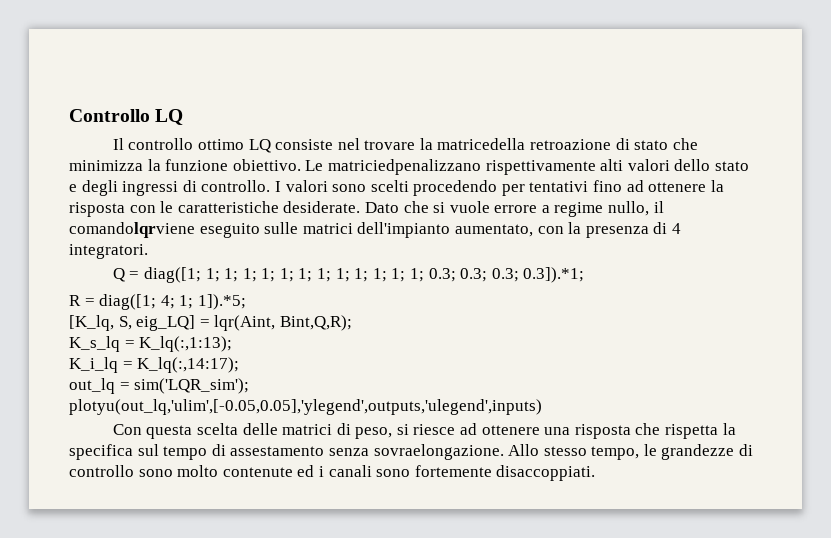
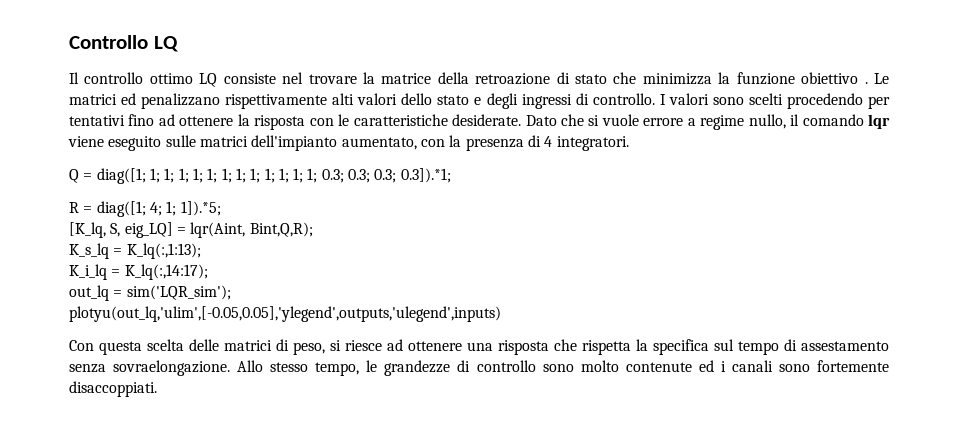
[437,138,526,150] matricedella -> [381,72,469,84] matrice della
[232,159,481,175] obiettivo. Le matriciedpenalizzano -> [801,72,890,84] [69,93,221,109] obiettivo . Le matrici ed penalizzano
[69,222,195,238] comandolqrviene -> [802,114,891,129] [68,136,104,147] comando lqr viene

